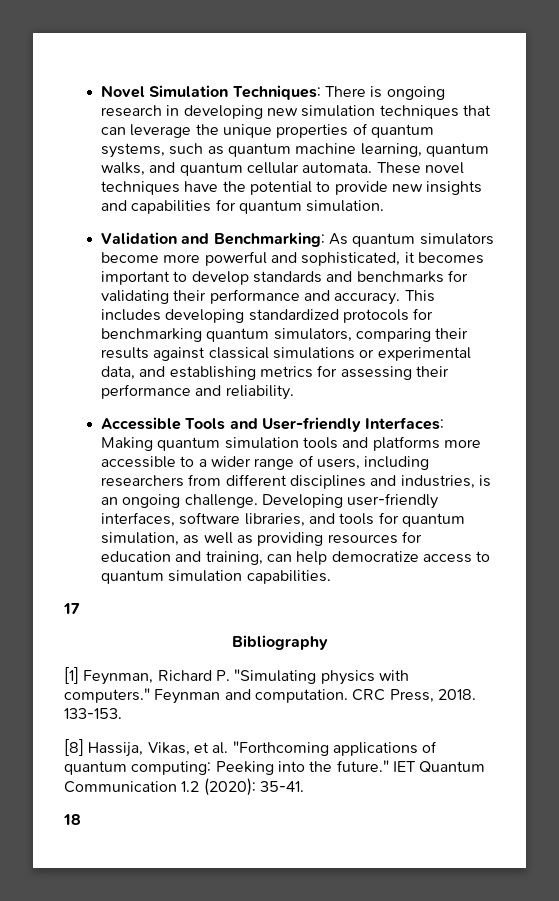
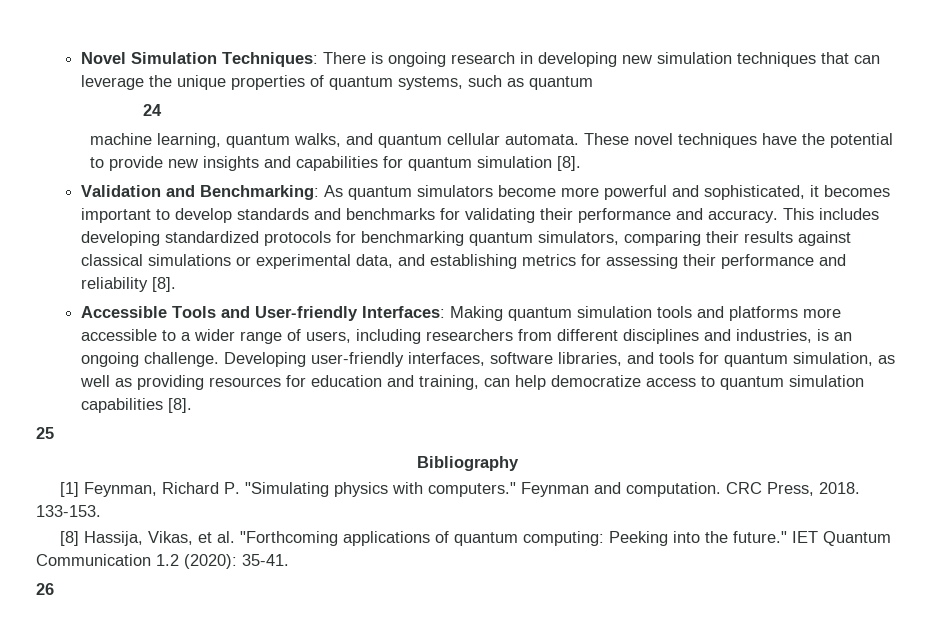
(291, 150) none -> [143,104,163,116] // 24 //
[306,200,385,212] simulation. -> [476,156,581,171] simulation [8].
[225,385,294,400] reliability. -> [80,277,176,292] reliability [8].
[246,570,331,584] [63,603,80,614] capabilities. // 17 -> [80,398,192,413] [36,427,54,439] capabilities [8]. // 25
[63,814,81,825] 18 -> [36,583,54,595] 26

